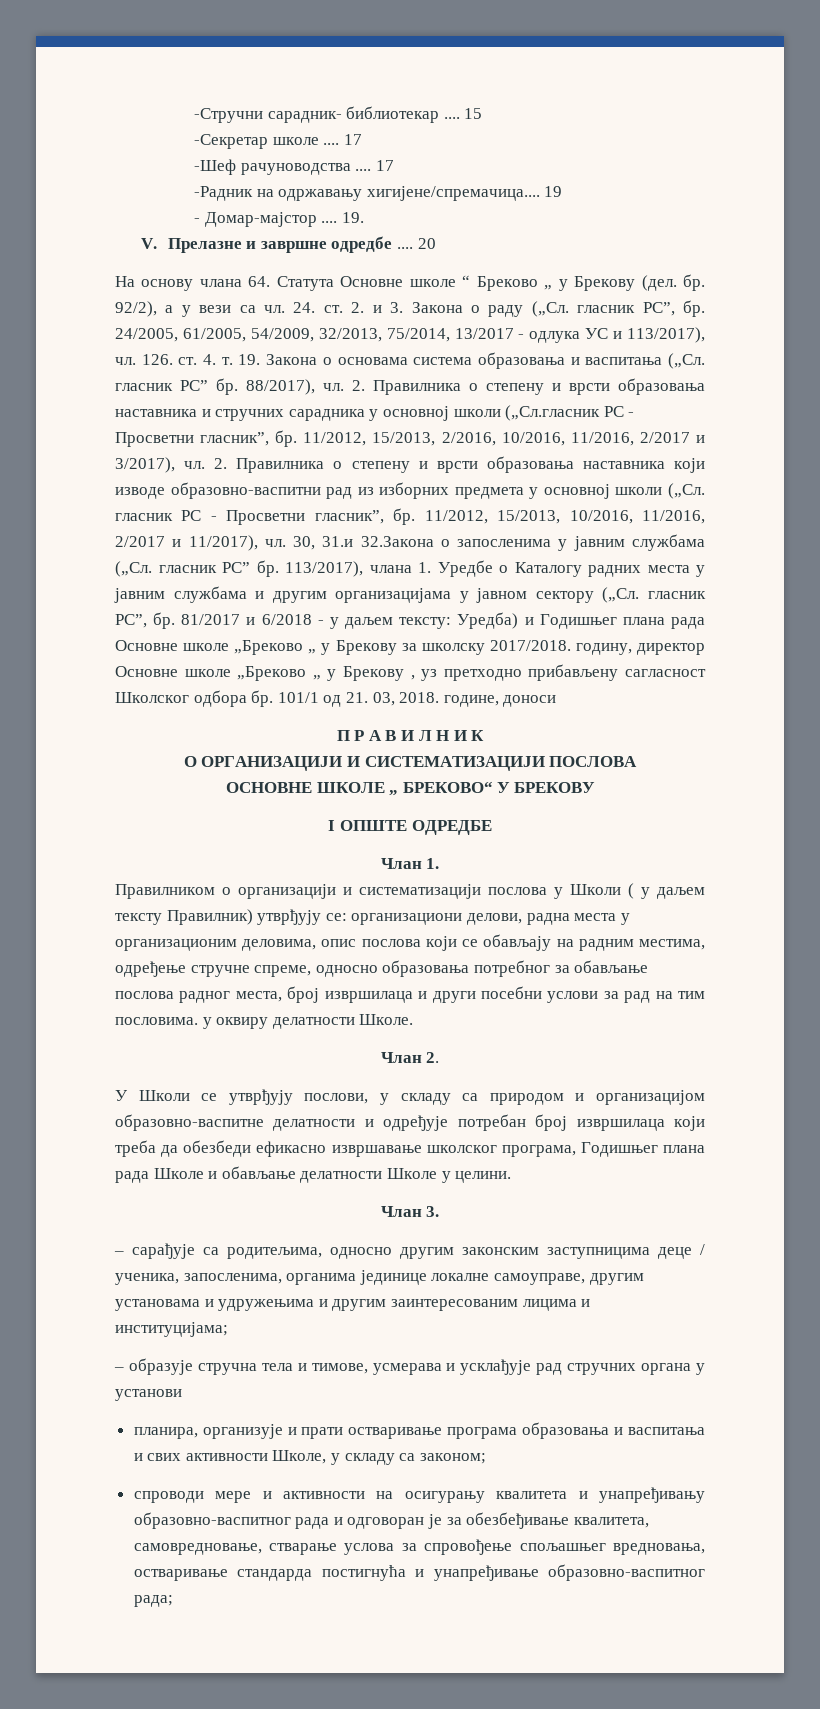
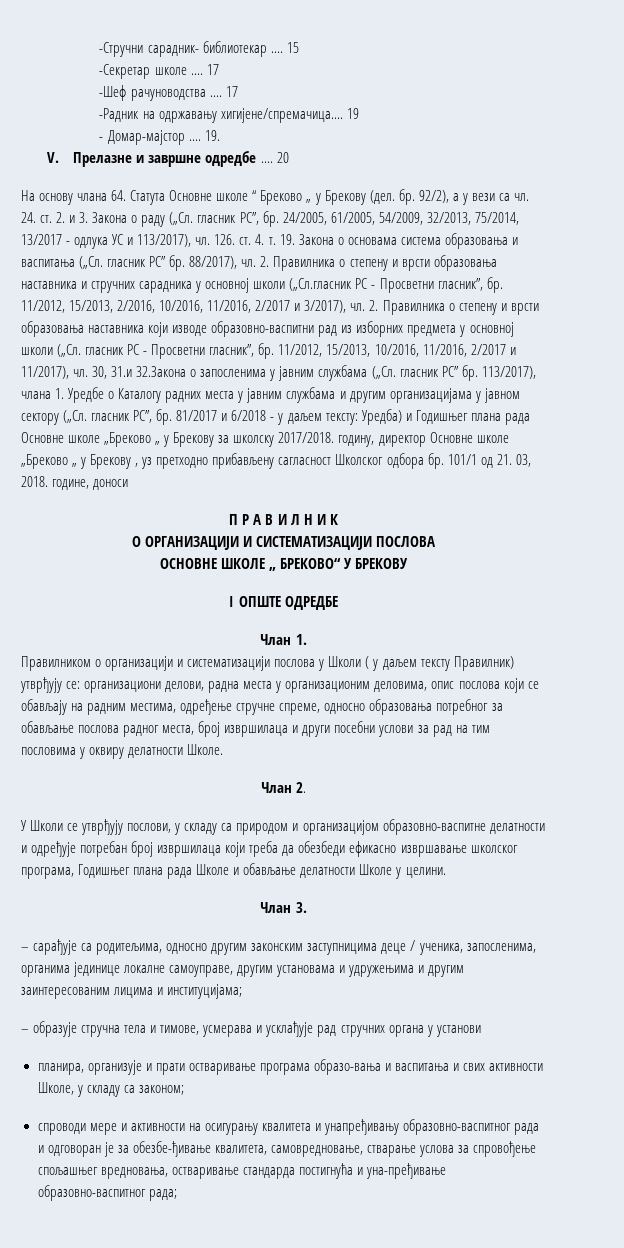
[115,1017,198,1025] пословима. -> [21,747,76,755] пословима
[522,1422,610,1439] образовања -> [313,1059,381,1075] образо-вања
[466,1512,570,1529] обезбеђивање -> [132,1141,211,1157] обезбе-ђивање
[433,1565,539,1581] унапређивање -> [365,1163,446,1179] уна-пређивање

